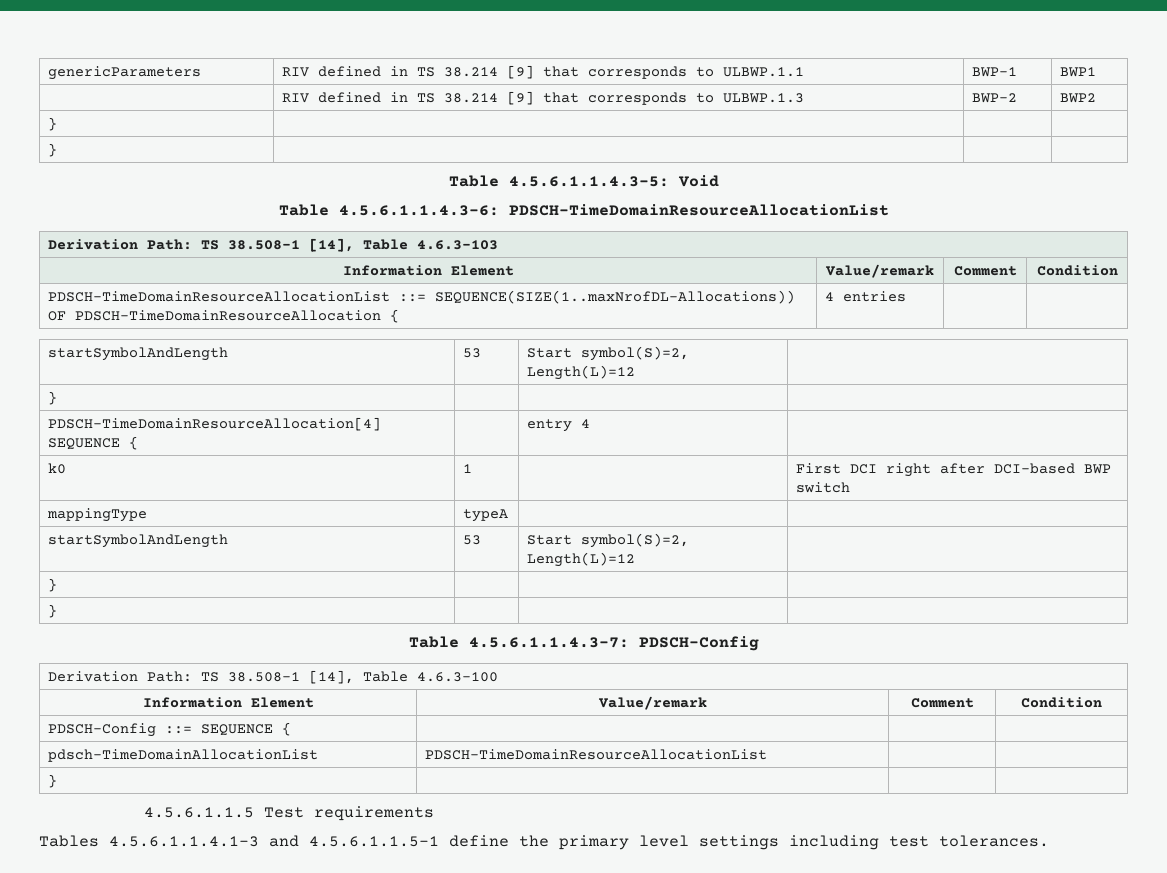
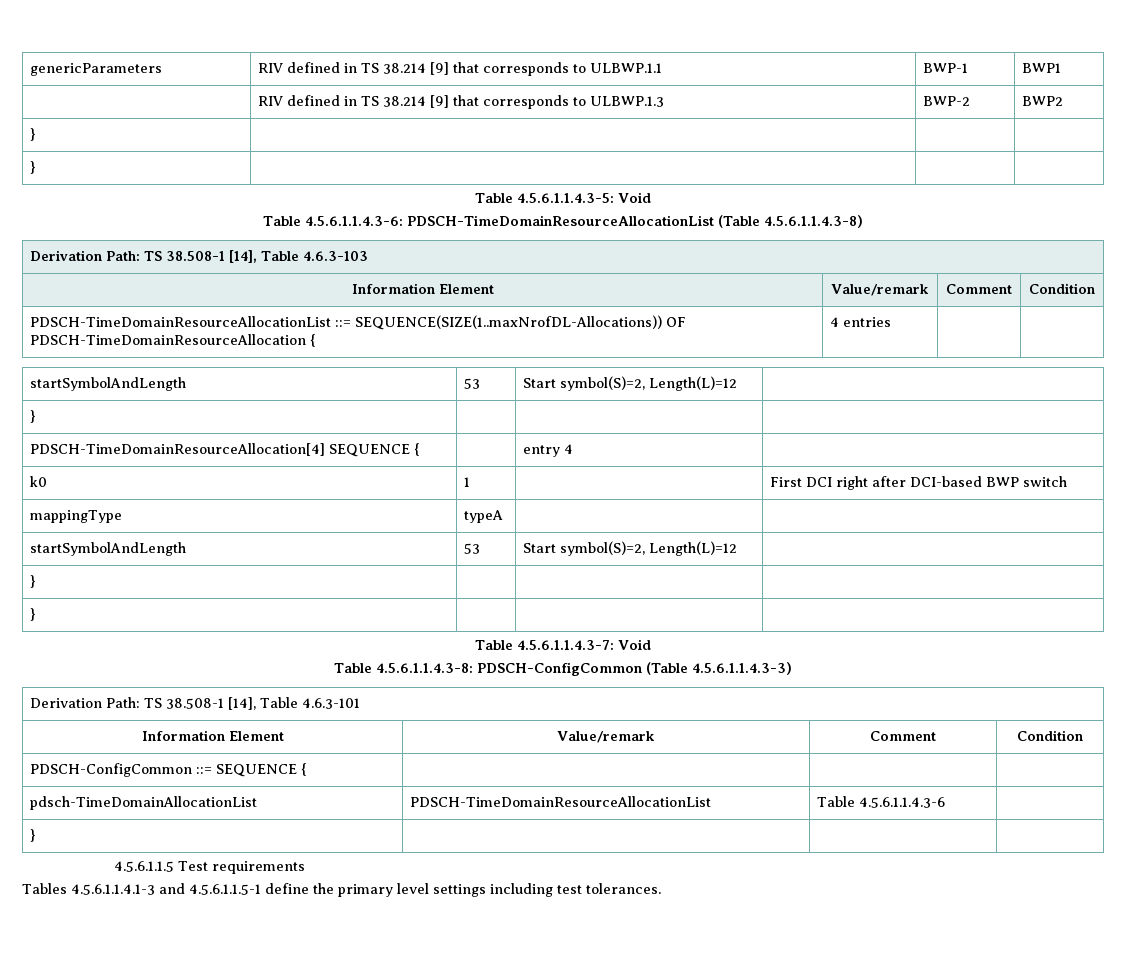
(889, 210) none -> [717,215,864,228] (Table 4.5.6.1.1.4.3-8)
[638,636,759,651] [48,670,499,684] [142,697,314,708] [597,696,707,710] [910,698,974,708] [1021,697,1102,708] [48,723,157,737] PDSCH-Config // Derivation Path: TS 38.508-1 [14], Table 4.6.3-100 // Information Element | Value/remark | Comment | Condition // PDSCH-Config -> [617,639,651,650] [333,662,793,676] [29,697,360,710] [141,730,284,741] [557,731,655,743] [870,731,936,741] [1017,730,1083,741] [29,763,192,777] Void // Table 4.5.6.1.1.4.3-8: PDSCH-ConfigCommon (Table 4.5.6.1.1.4.3-3) // Derivation Path: TS 38.508-1 [14], Table 4.6.3-101 // Information Element | Value/remark | Comment | Condition // PDSCH-ConfigCommon
(768, 754) none -> [816,796,945,808] Table 4.5.6.1.1.4.3-6

